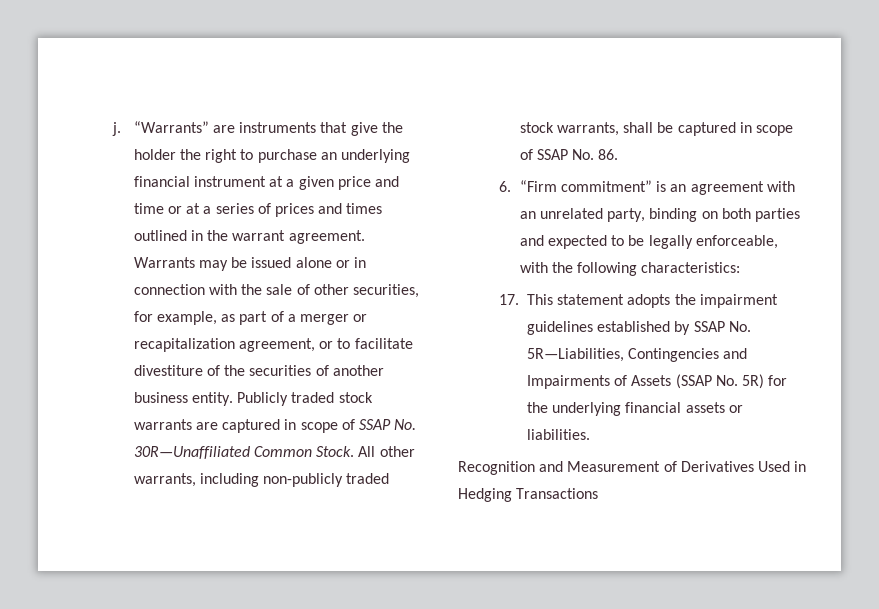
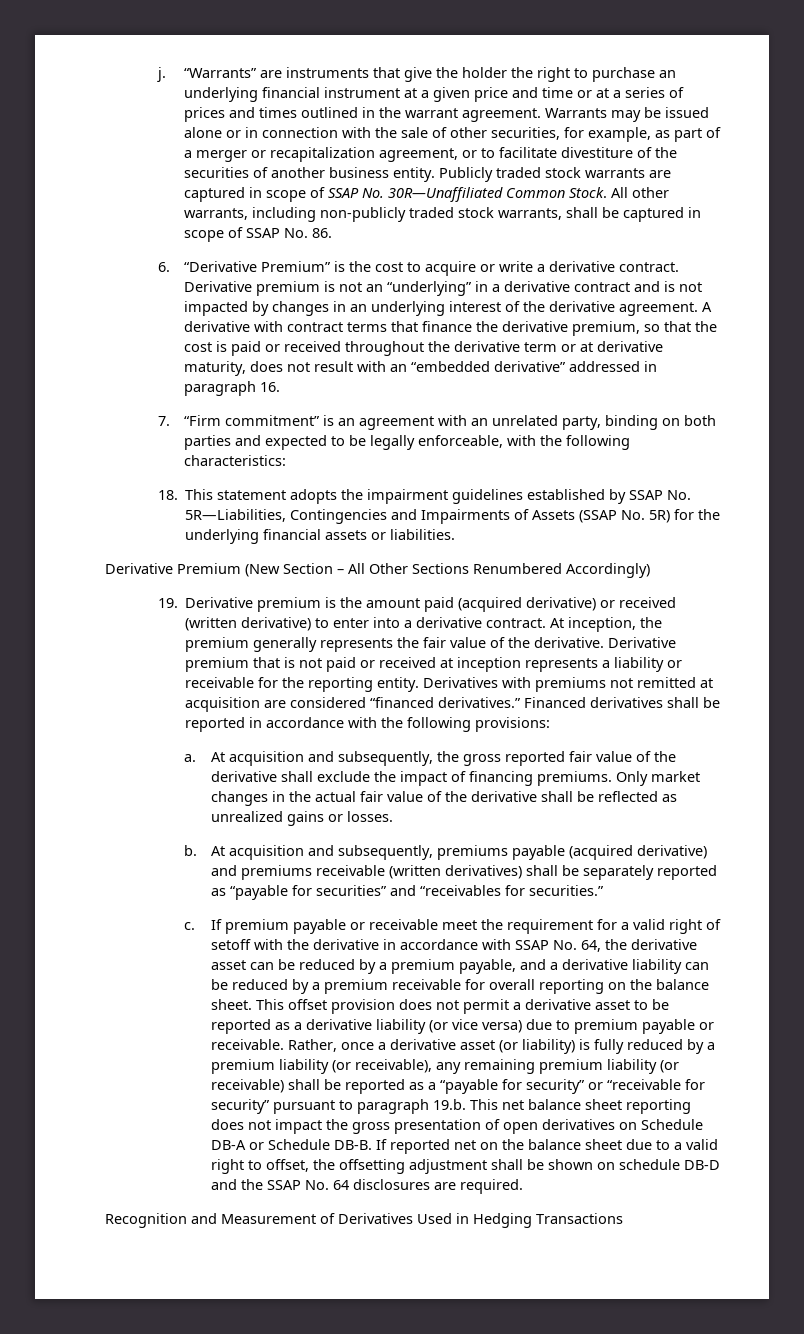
(512, 186) none -> [184,261,680,276] [184,281,703,296] [184,301,713,316] [184,321,718,336] [184,341,664,356] [184,361,658,376] [184,381,281,396] [157,416,170,426] “Derivative Premium” is the cost to acquire or write a derivative contract. Derivative premium is not an “underlying” in a derivative contract and is not impacted by changes in an underlying interest of the derivative agreement. A derivative with contract terms that finance the derivative premium, so that the cost is paid or received throughout the derivative term or at derivative maturity, does not result with an “embedded derivative” addressed in paragraph 16. // 7.
[499,294,520,305] 17. -> [157,490,178,500] 18.
(590, 434) none -> [105,563,650,578] [157,597,677,612] [185,617,663,632] [185,637,677,652] [185,657,683,672] [185,677,714,692] [185,697,721,712] [185,717,551,732] [184,751,676,766] [210,771,700,786] [210,791,677,806] [210,811,393,826] [184,845,707,860] [210,865,717,880] [210,885,604,900] [184,919,721,934] [210,939,697,952] [210,959,709,974] [210,979,709,994] [210,999,669,1014] [210,1019,714,1034] [210,1039,715,1054] [210,1059,679,1074] [210,1079,705,1094] [210,1099,691,1114] [210,1119,703,1134] [210,1139,718,1154] [210,1159,720,1174] [210,1179,523,1194] // Derivative Premium (New Section – All Other Sections Renumbered Accordingly) // 19. Derivative premium is the amount paid (acquired derivative) or received (written derivative) to enter into a derivative contract. At inception, the premium generally represents the fair value of the derivative. Derivative premium that is not paid or received at inception represents a liability or receivable for the reporting entity. Derivatives with premiums not remitted at acquisition are considered “financed derivatives.” Financed derivatives shall be reported in accordance with the following provisions: // a. At acquisition and subsequently, the gross reported fair value of the derivative shall exclude the impact of financing premiums. Only market changes in the actual fair value of the derivative shall be reflected as unrealized gains or losses. // b. At acquisition and subsequently, premiums payable (acquired derivative) and premiums receivable (written derivatives) shall be separately reported as “payable for securities” and “receivables for securities.” // c. If premium payable or receivable meet the requirement for a valid right of setoff with the derivative in accordance with SSAP No. 64, the derivative asset can be reduced by a premium payable, and a derivative liability can be reduced by a premium receivable for overall reporting on the balance sheet. This offset provision does not permit a derivative asset to be reported as a derivative liability (or vice versa) due to premium payable or receivable. Rather, once a derivative asset (or liability) is fully reduced by a premium liability (or receivable), any remaining premium liability (or receivable) shall be reported as a “payable for security” or “receivable for security” pursuant to paragraph 19.b. This net balance sheet reporting does not impact the gross presentation of open derivatives on Schedule DB-A or Schedule DB-B. If reported net on the balance sheet due to a valid right to offset, the offsetting adjustment shall be shown on schedule DB-D and the SSAP No. 64 disclosures are required.

